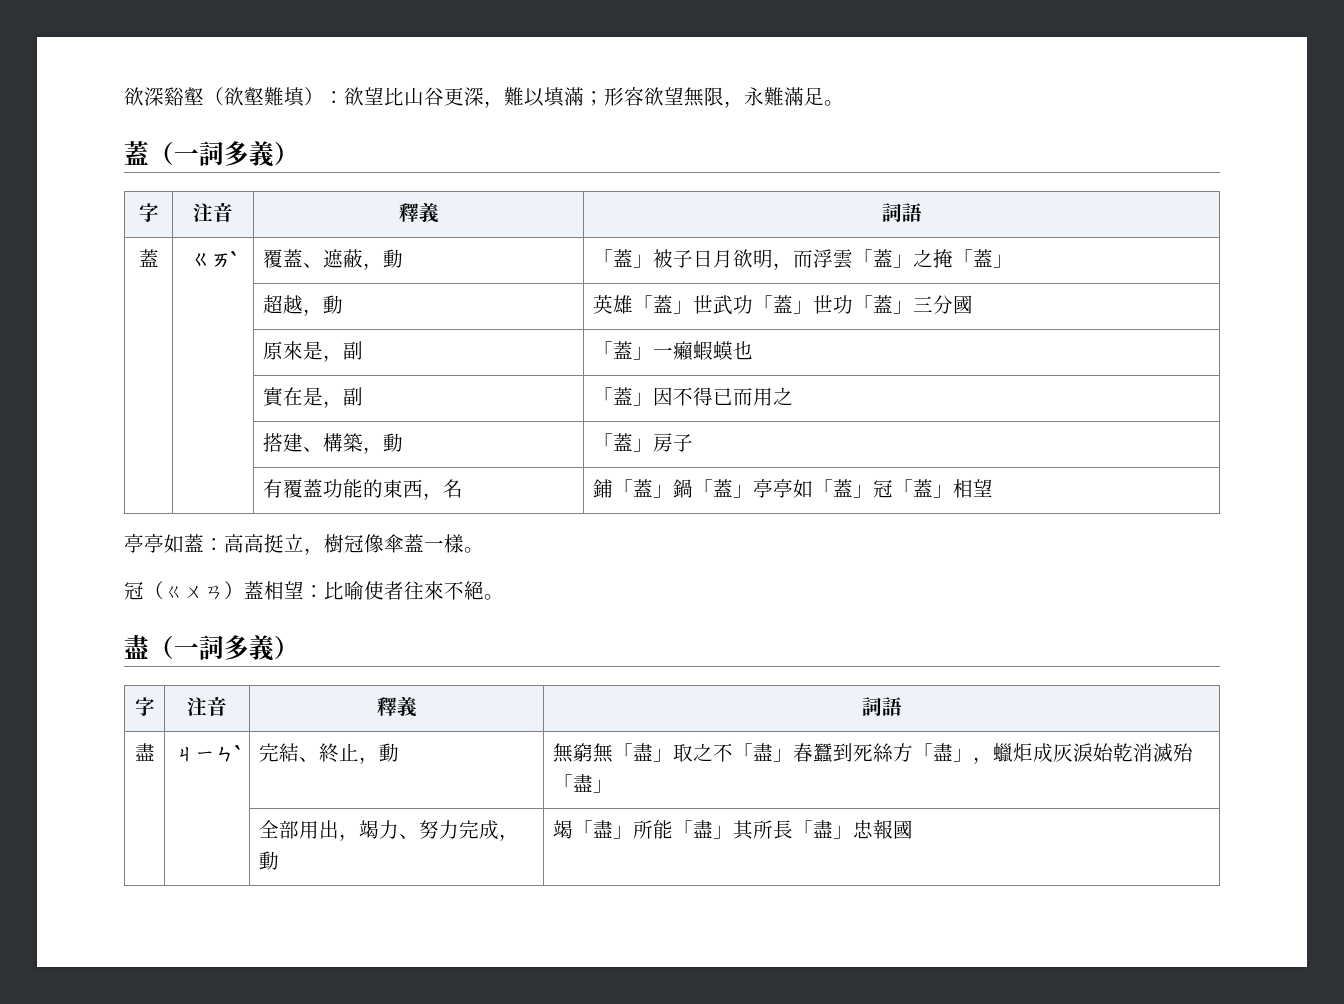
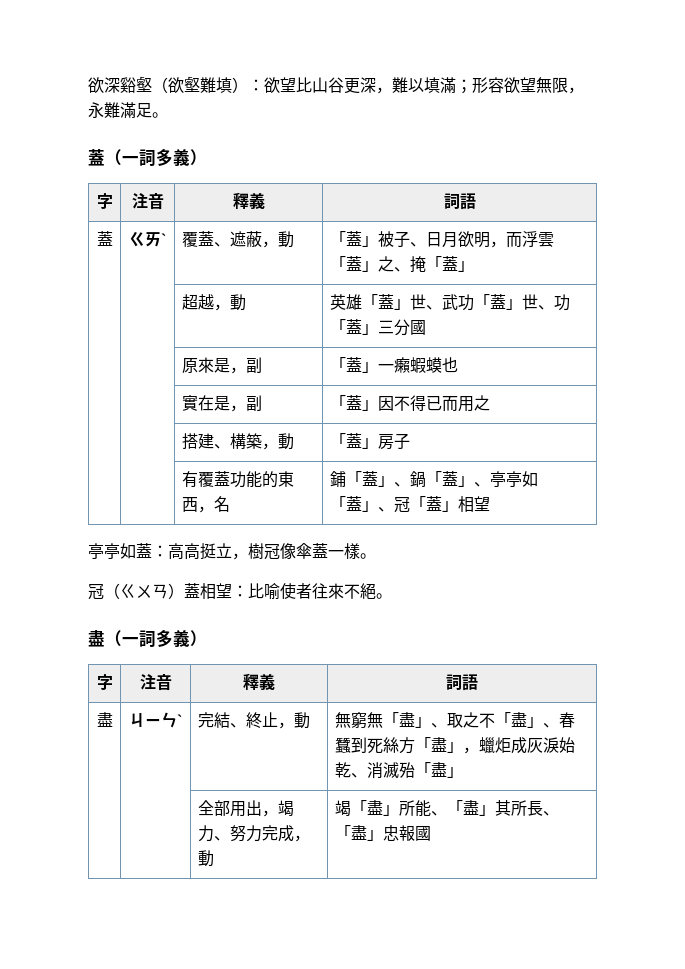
(693, 259) none -> [409,242,426,247] 、
(933, 258) none -> [393,267,410,272] 、
(713, 304) none -> [425,305,442,310] 、
(833, 304) none -> [537,305,554,310] 、
(673, 491) none -> [393,482,410,487] 、
(753, 491) none -> [473,482,490,487] 、
(873, 491) none -> [377,507,394,512] 、
(673, 755) none -> [430,723,447,728] 、
(793, 755) none -> [542,723,559,728] 、
(1133, 752) none -> [350,773,367,778] 、
(673, 829) none -> [430,811,447,816] 、
(793, 829) none -> [542,811,559,816] 、

